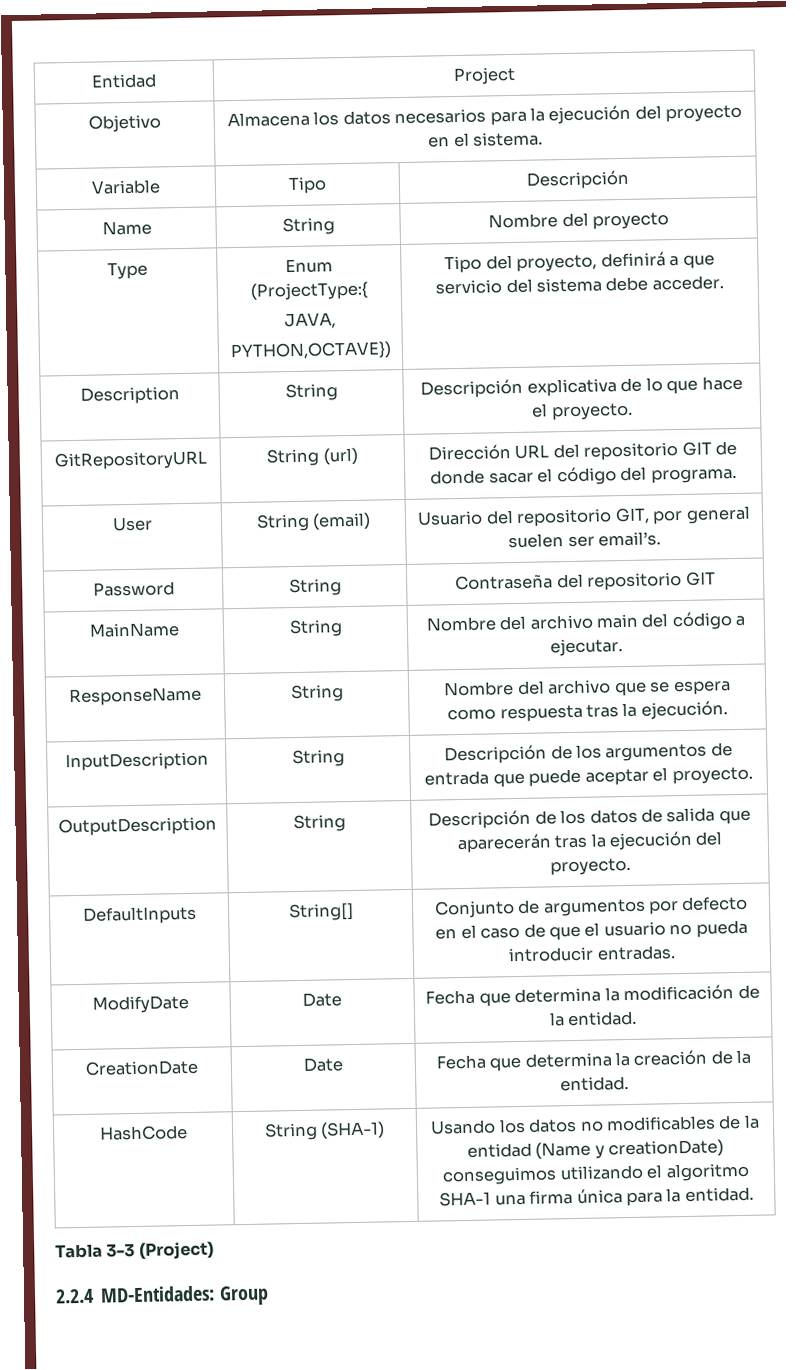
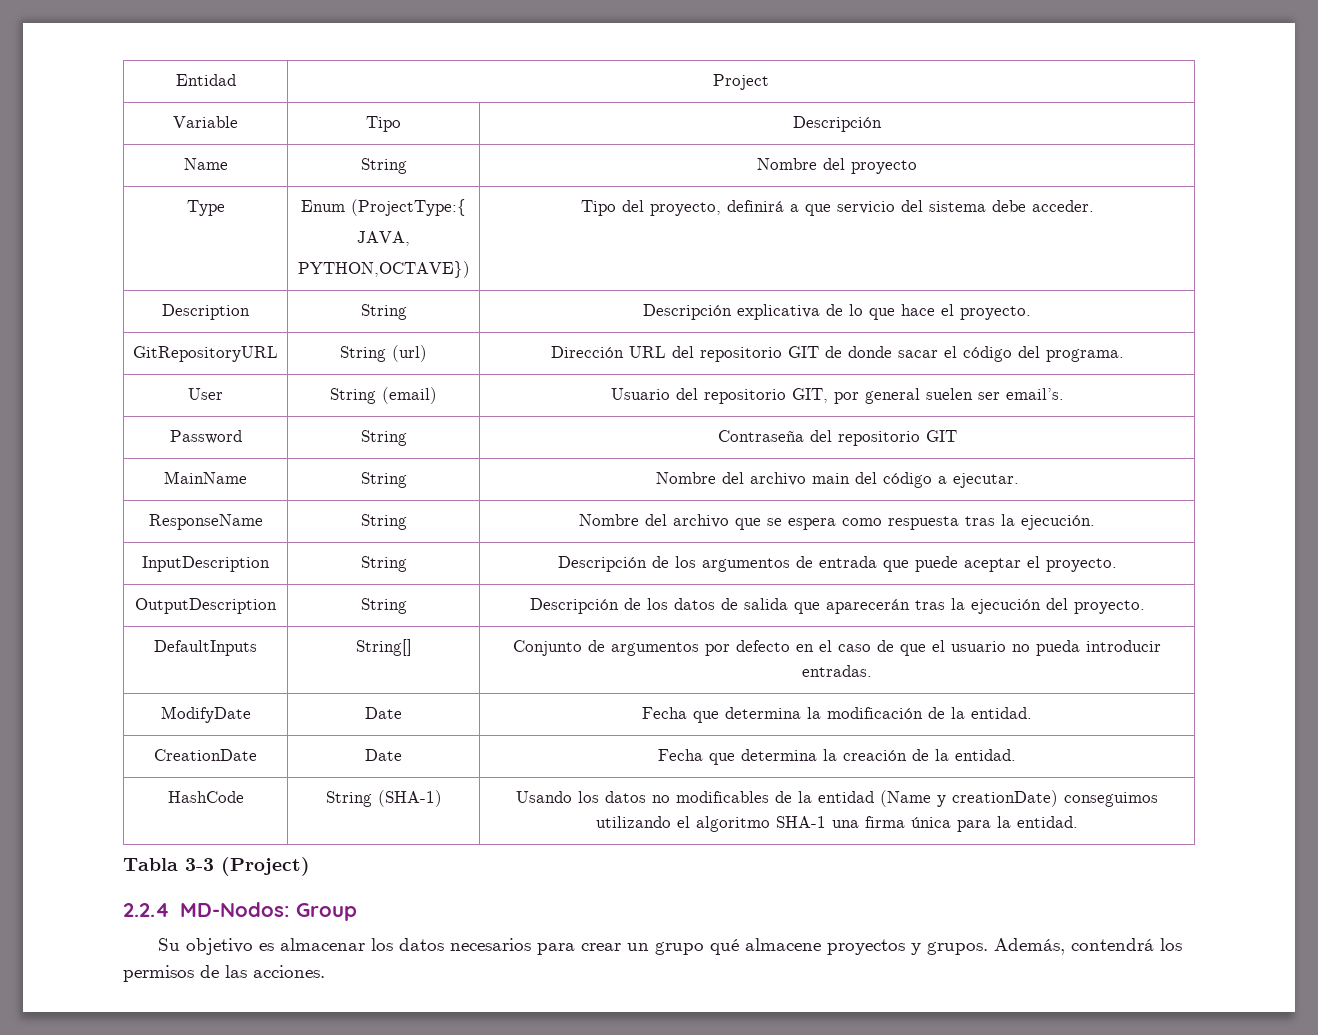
[88,114,161,133] [226,104,743,128] [428,131,543,148] // Objetivo | Almacena los datos necesarios para la ejecución del proyecto en el sistema. -> (769, 82) none
[100,1285,216,1303] MD-Entidades: -> [179,902,290,917] MD-Nodos:
(269, 1295) none -> [157,938,1182,955] [123,965,325,982] // Su objetivo es almacenar los datos necesarios para crear un grupo qué almacene proyectos y grupos. Además, contendrá los permisos de las acciones.

